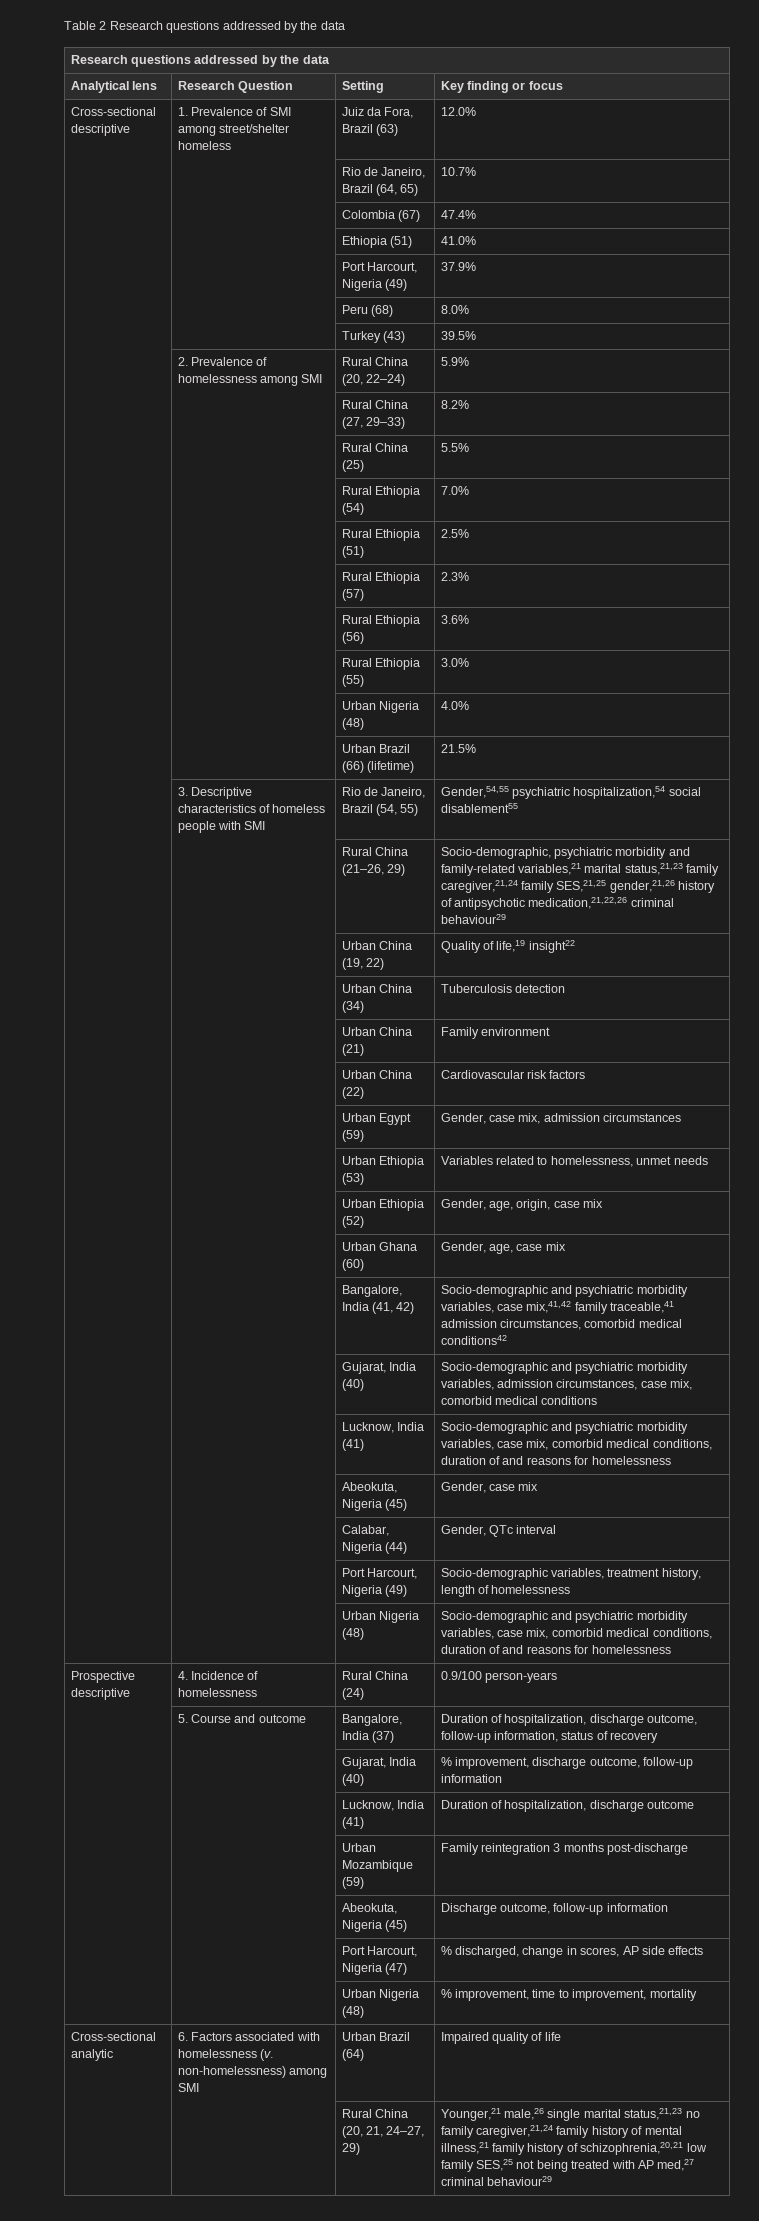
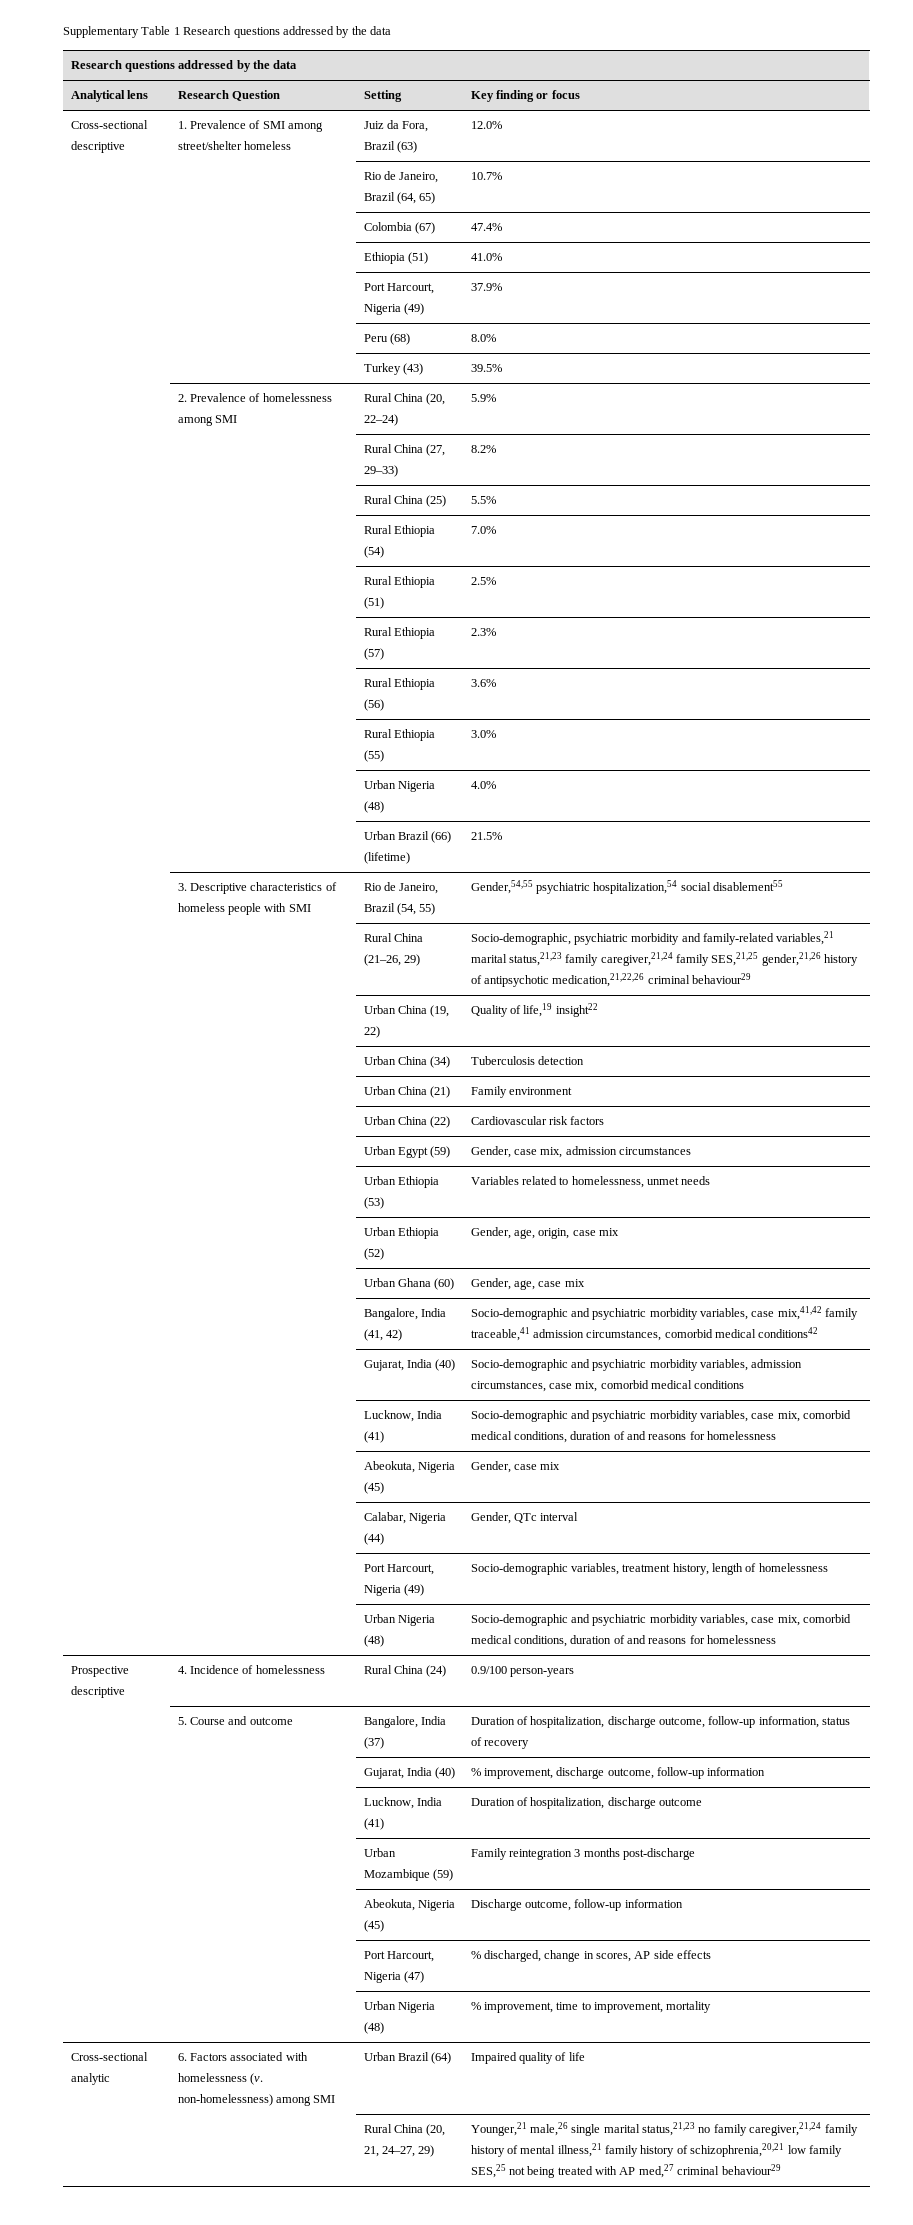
[64,21,107,30] Table 2 -> [63,26,180,38] Supplementary Table 1

